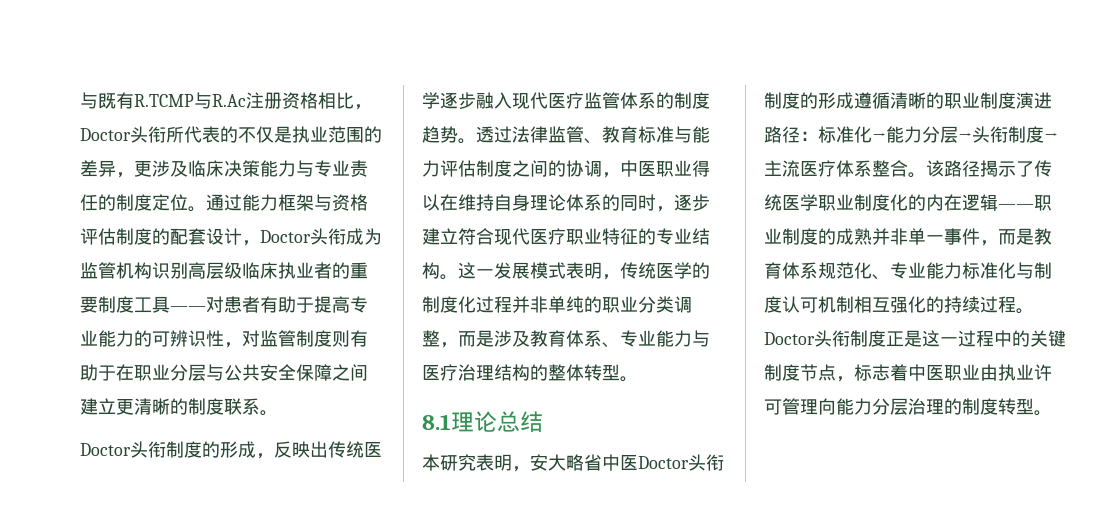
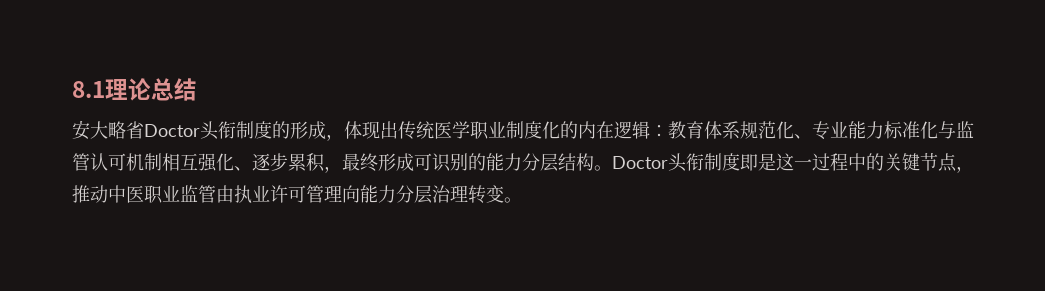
[80,92,372,110] [80,126,382,143] [80,160,368,178] [80,194,368,212] [80,228,382,246] [80,262,368,279] [80,296,368,313] [80,330,368,348] [80,364,368,381] [80,398,278,416] 与既有R.TCMP与R.Ac注册资格相比，Doctor头衔所代表的不仅是执业范围的差异，更涉及临床决策能力与专业责任的制度定位。通过能力框架与资格评估制度的配套设计，Doctor头衔成为监管机构识别高层级临床执业者的重要制度工具——对患者有助于提高专业能力的可辨识性，对监管制度则有助于在职业分层与公共安全保障之间建立更清晰的制度联系。 // -> [72,78,197,101] [72,120,144,140] 8.1理论总结 // 安大略省
[274,441,310,458] 反映 -> [344,121,380,139] 体现
[440,92,710,109] [422,126,710,144] [422,160,710,178] [422,194,710,212] [422,228,710,245] [422,262,710,280] [422,296,692,313] [422,330,710,348] [422,364,638,382] [422,411,543,433] [422,454,724,472] [764,92,1052,109] [764,126,1058,143] [764,160,1052,178] [764,194,818,211] 逐步融入现代医疗监管体系的制度趋势。透过法律监管、教育标准与能力评估制度之间的协调，中医职业得以在维持自身理论体系的同时，逐步建立符合现代医疗职业特征的专业结构。这一发展模式表明，传统医学的制度化过程并非单纯的职业分类调整，而是涉及教育体系、专业能力与医疗治理结构的整体转型。 // 8.1理论总结 // 本研究表明，安大略省中医Doctor头衔制度的形成遵循清晰的职业制度演进路径：标准化→能力分层→头衔制度→主流医疗体系整合。该路径揭示了传统医学 -> (470, 130) none
[998,195,1052,211] [764,228,1034,246] ——职业制度的成熟并非单一事件，而是 -> [650,125,668,137] ：
[1034,262,1052,279] [764,296,782,313] 制度 -> [956,121,974,138] [72,153,90,171] 监管
[926,296,1016,313] 的持续过程 -> [234,153,594,173] 、逐步累积，最终形成可识别的能力分层结构
[886,331,904,347] 正 -> [740,154,758,171] 即
[764,364,980,382] 制度节点，标志着中医职业 -> [920,153,974,173] [72,185,216,204] 节点，推动中医职业监管
[944,398,1034,415] 的制度转型 -> [468,185,504,204] 转变

